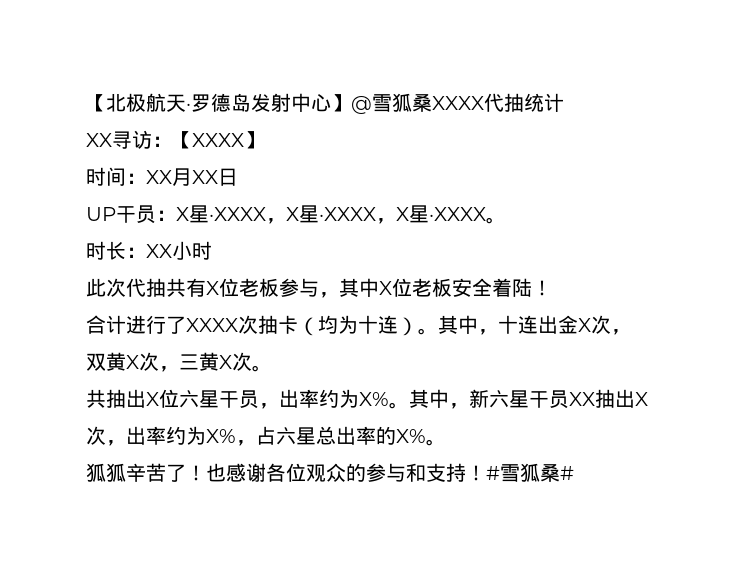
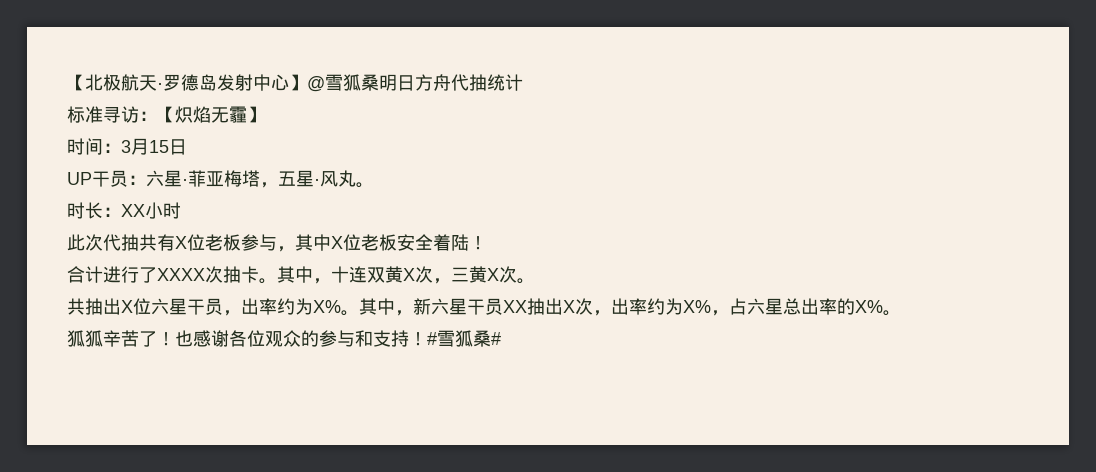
[432,96,484,110] XXXX -> [379,74,451,91] 明日方舟
[86,133,112,147] XX -> [67,106,103,123] 标准
[192,133,244,147] XXXX -> [175,106,247,123] 炽焰无霾
[146,168,218,186] XX月XX -> [121,138,169,155] 3月15
[176,205,486,224] X星·XXXX，X星·XXXX，X星·XXXX -> [146,170,356,188] 六星·菲亚梅塔，五星·风丸
[298,315,631,336] （均为十连）。其中，十连出金X次， -> [259,266,367,284] 。其中，十连

